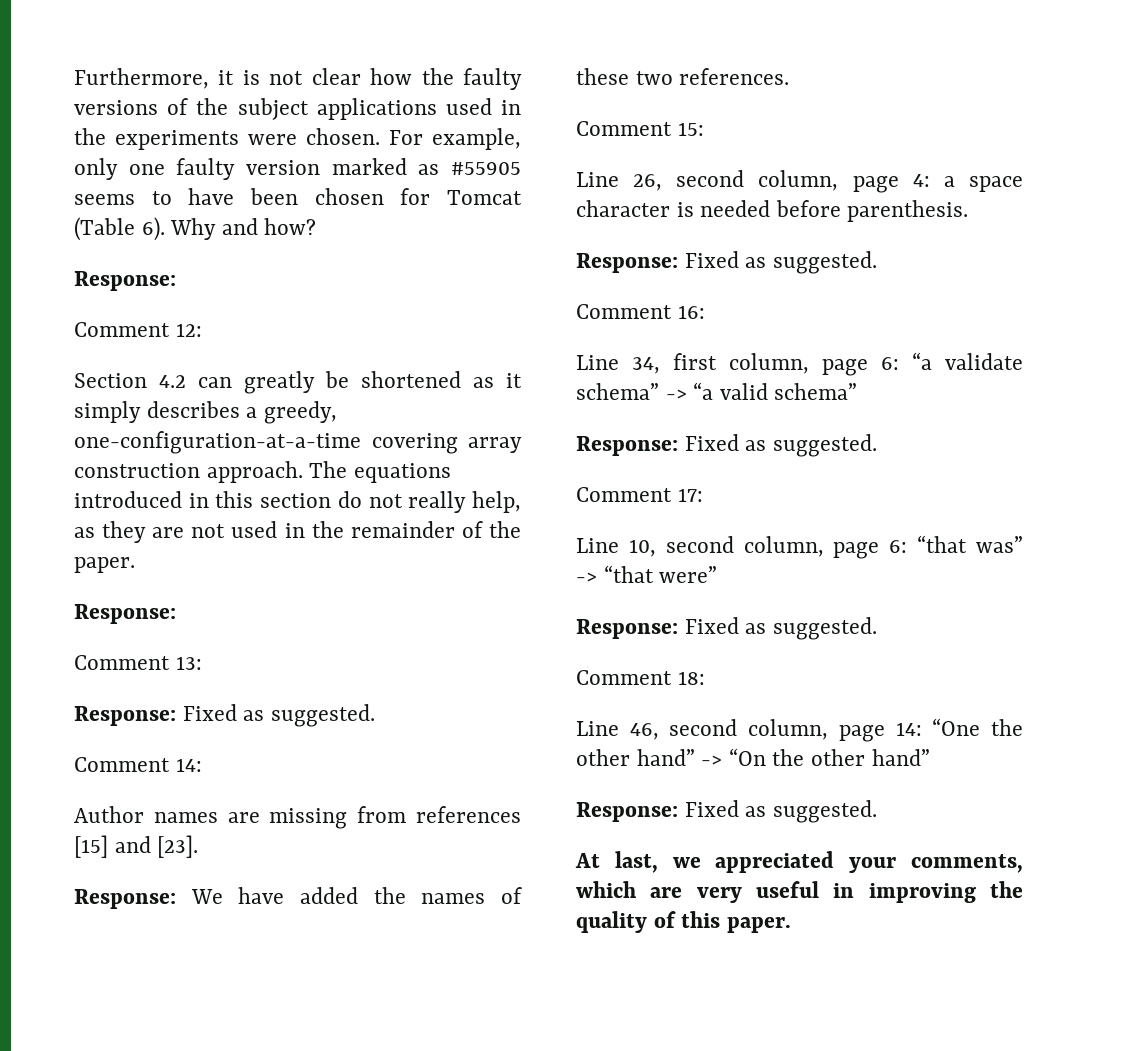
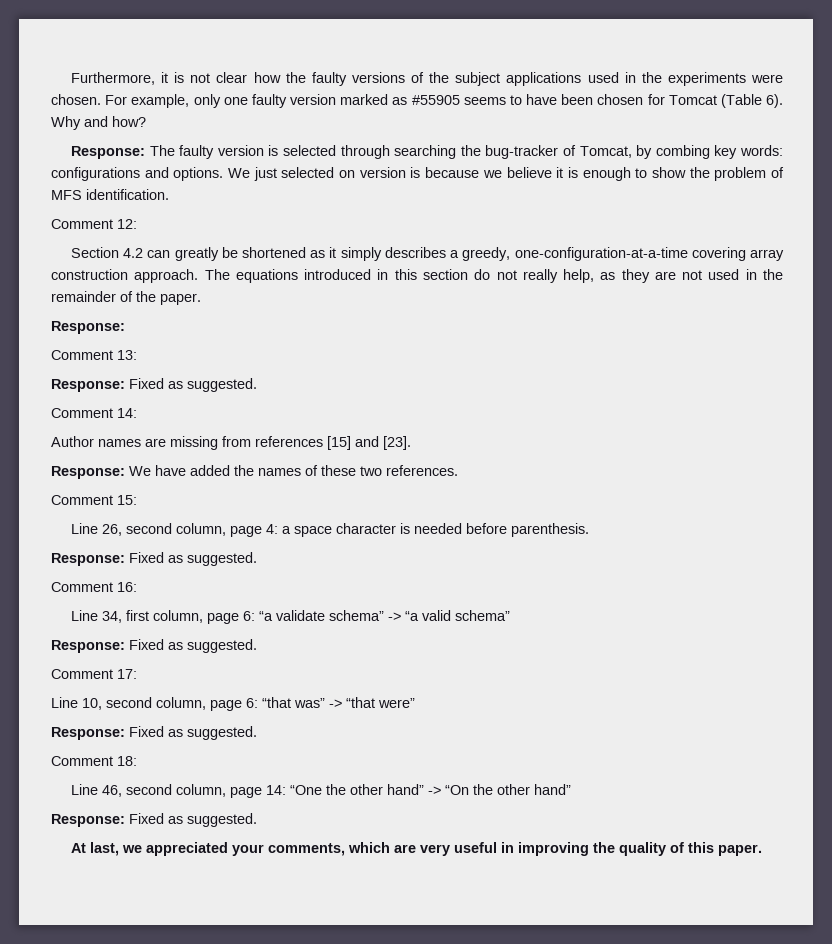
(176, 281) none -> [149,145,784,159] [51,167,785,181] [51,189,169,200] The faulty version is selected through searching the bug-tracker of Tomcat, by combing key words: configurations and options. We just selected on version is because we believe it is enough to show the problem of MFS identification.

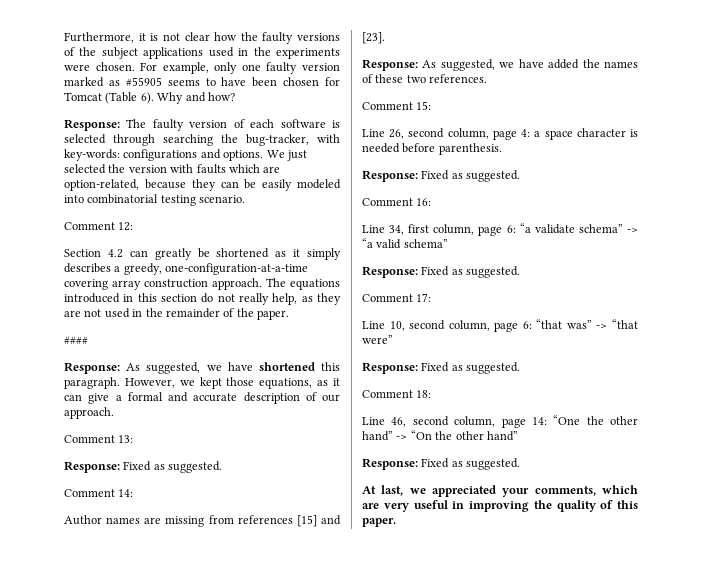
(264, 150) none -> [233,119,326,128] of each software
[485,145,784,159] bug-tracker of Tomcat, by combing key words: -> [246,134,340,146] [64,149,120,161] bug-tracker, with key-words:
[339,167,785,181] [51,189,169,200] on version is because we believe it is enough to show the problem of MFS identification. -> [108,164,281,174] [64,179,341,191] [64,194,246,206] the version with faults which are option-related, because they can be easily modeled into combinatorial testing scenario.
[51,321,125,334] // Response: -> [64,336,88,344] [64,362,340,374] [64,377,340,389] [64,392,340,404] [64,407,114,419] // #### // Response: As suggested, we have shortened this paragraph. However, we kept those equations, as it can give a formal and accurate description of our approach.
[129,466,151,476] We -> [422,59,515,71] As suggested, we

